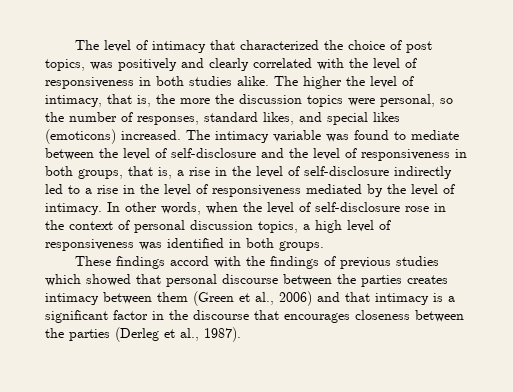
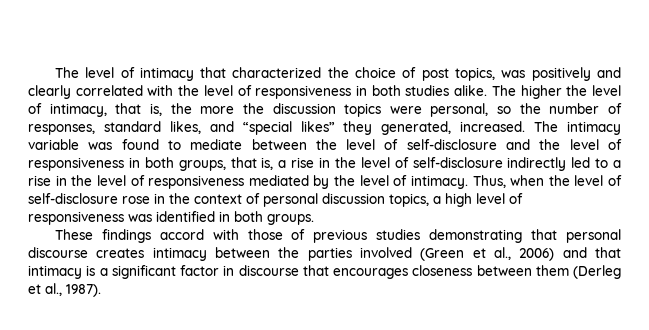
[327,112,400,125] [45,129,116,144] special likes (emoticons) -> [242,121,452,135] “special likes” they generated,
[107,202,201,215] In other words, -> [472,175,506,188] Thus,
[245,256,319,269] the findings -> [247,229,283,240] those
[45,274,131,286] which showed -> [429,229,523,243] demonstrating
[283,274,448,287] [45,292,188,305] between the parties creates intimacy between them -> [96,247,412,261] creates intimacy between the parties involved
[169,310,188,320] the -> (235, 270) none
[45,328,110,341] the parties -> [535,265,569,276] them

